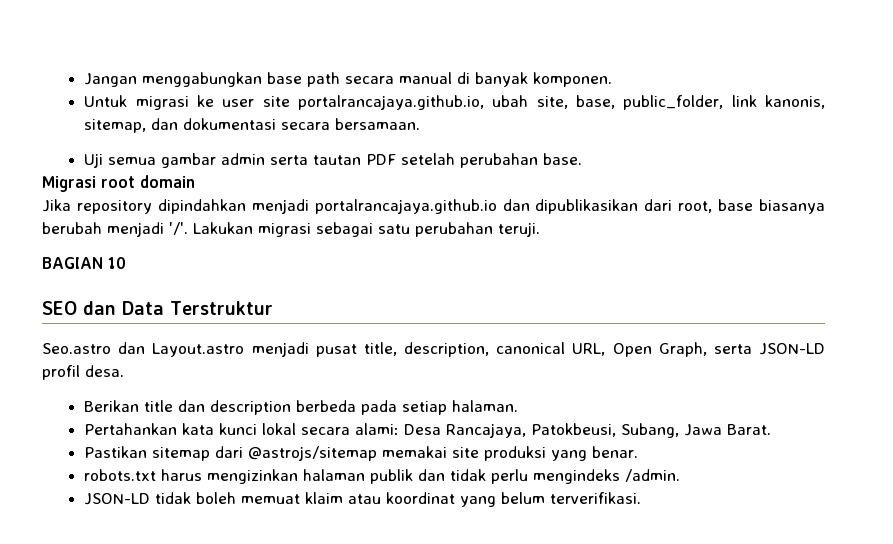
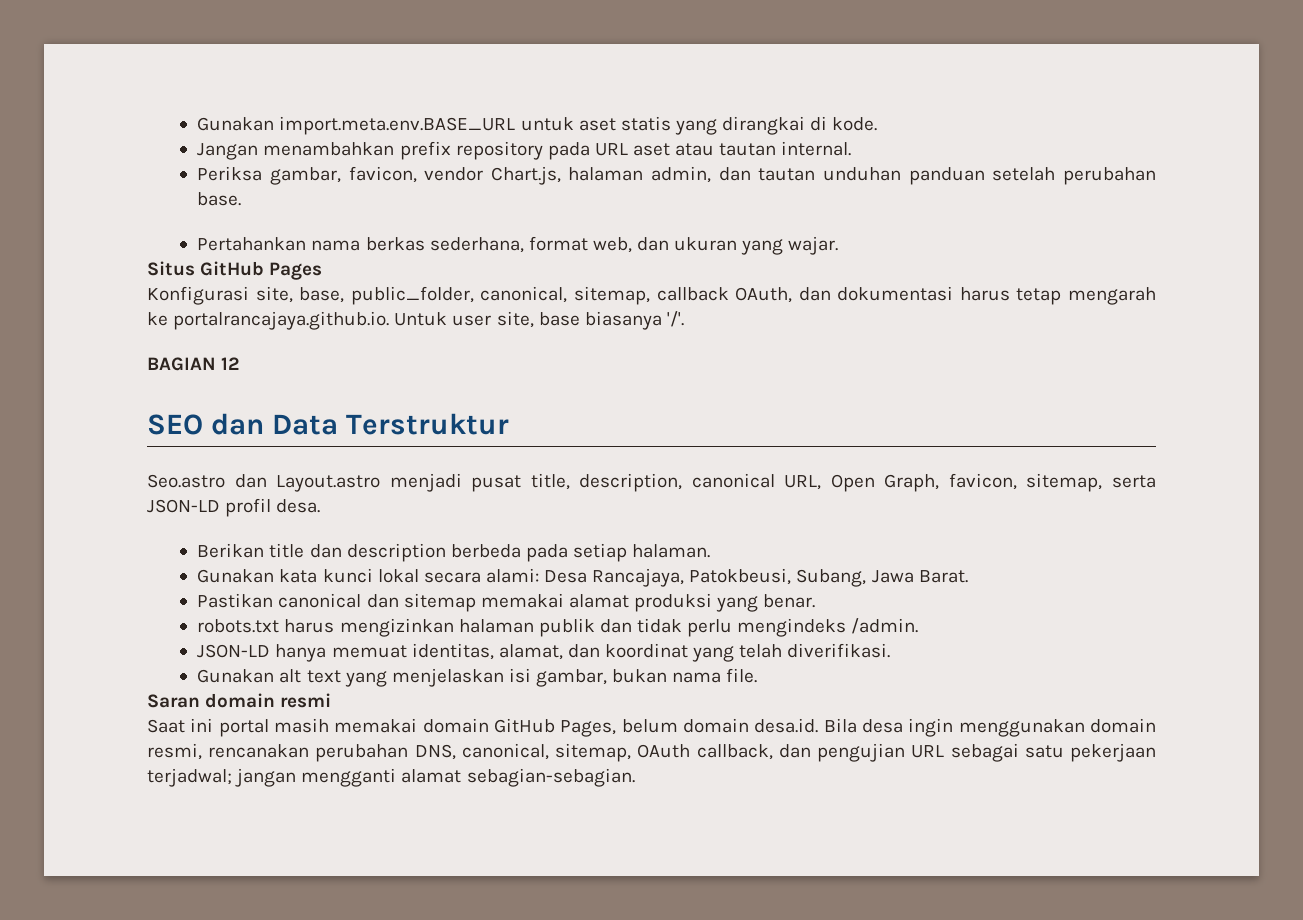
[84,72,613,87] [84,95,825,110] [84,118,421,133] [84,153,583,168] [42,175,195,192] [42,199,825,214] [42,222,540,237] Jangan menggabungkan base path secara manual di banyak komponen. // Untuk migrasi ke user site portalrancajaya.github.io, ubah site, base, public_folder, link kanonis, sitemap, dan dokumentasi secara bersamaan. // Uji semua gambar admin serta tautan PDF setelah perubahan base. // Migrasi root domain // Jika repository dipindahkan menjadi portalrancajaya.github.io dan dipublikasikan dari root, base biasanya berubah menjadi '/'. Lakukan migrasi sebagai satu perubahan teruji. -> [197,116,878,135] [197,141,852,160] [197,166,1156,185] [197,192,242,206] [197,236,839,255] [147,261,323,280] [147,286,1157,305] [147,311,684,330] Gunakan import.meta.env.BASE_URL untuk aset statis yang dirangkai di kode. // Jangan menambahkan prefix repository pada URL aset atau tautan internal. // Periksa gambar, favicon, vendor Chart.js, halaman admin, dan tautan unduhan panduan setelah perubahan base. // Pertahankan nama berkas sederhana, format web, dan ukuran yang wajar. // Situs GitHub Pages // Konfigurasi site, base, public_folder, canonical, sitemap, callback OAuth, dan dokumentasi harus tetap mengarah ke portalrancajaya.github.io. Untuk user site, base biasanya '/'.
[108,257,126,269] 10 -> [221,357,241,370] 12
(707, 349) none -> [948,473,1103,492] favicon, sitemap,
[84,423,178,435] Pertahankan -> [197,569,275,583] Gunakan
[152,446,480,461] sitemap dari @astrojs/sitemap memakai site -> [278,593,629,612] canonical dan sitemap memakai alamat
[155,492,642,507] tidak boleh memuat klaim atau koordinat yang belum terverifikasi. -> [275,643,891,662] [197,668,758,687] [147,693,332,708] [147,718,1157,737] [147,743,1157,762] [147,768,635,787] hanya memuat identitas, alamat, dan koordinat yang telah diverifikasi. // Gunakan alt text yang menjelaskan isi gambar, bukan nama file. // Saran domain resmi // Saat ini portal masih memakai domain GitHub Pages, belum domain desa.id. Bila desa ingin menggunakan domain resmi, rencanakan perubahan DNS, canonical, sitemap, OAuth callback, dan pengujian URL sebagai satu pekerjaan terjadwal; jangan mengganti alamat sebagian-sebagian.

